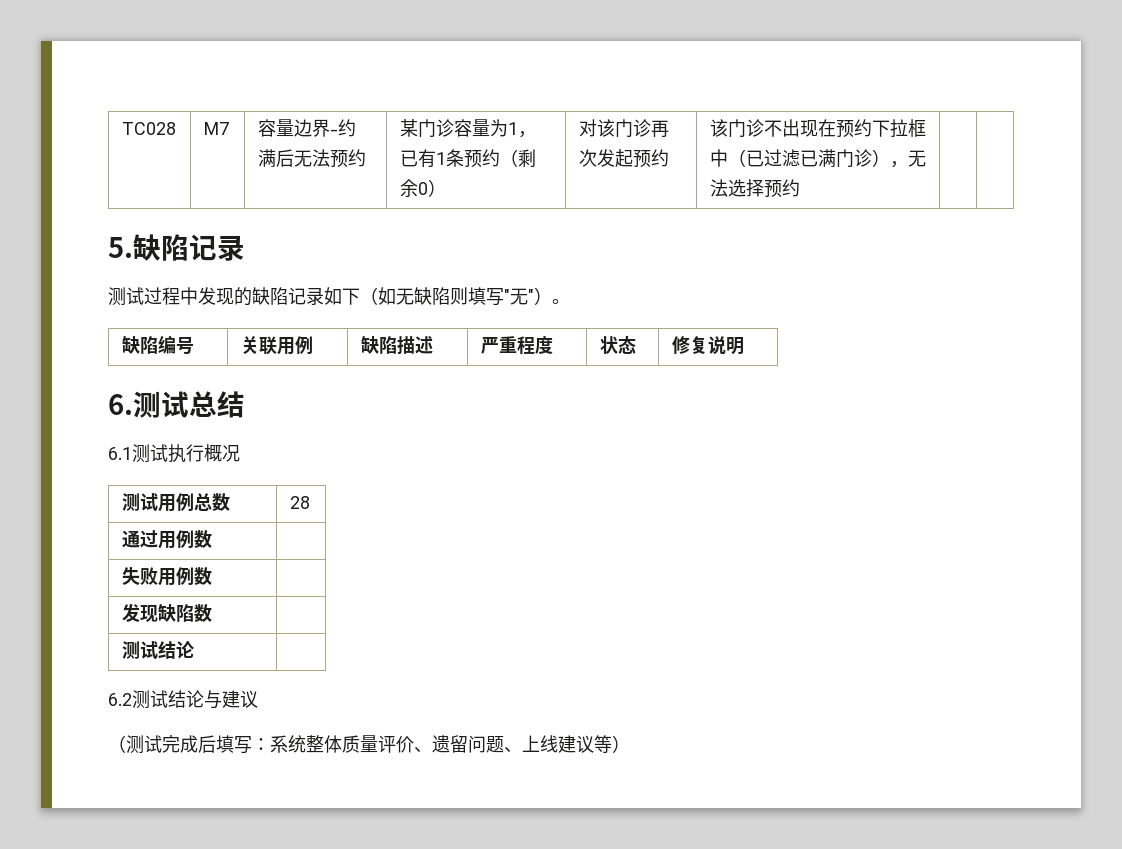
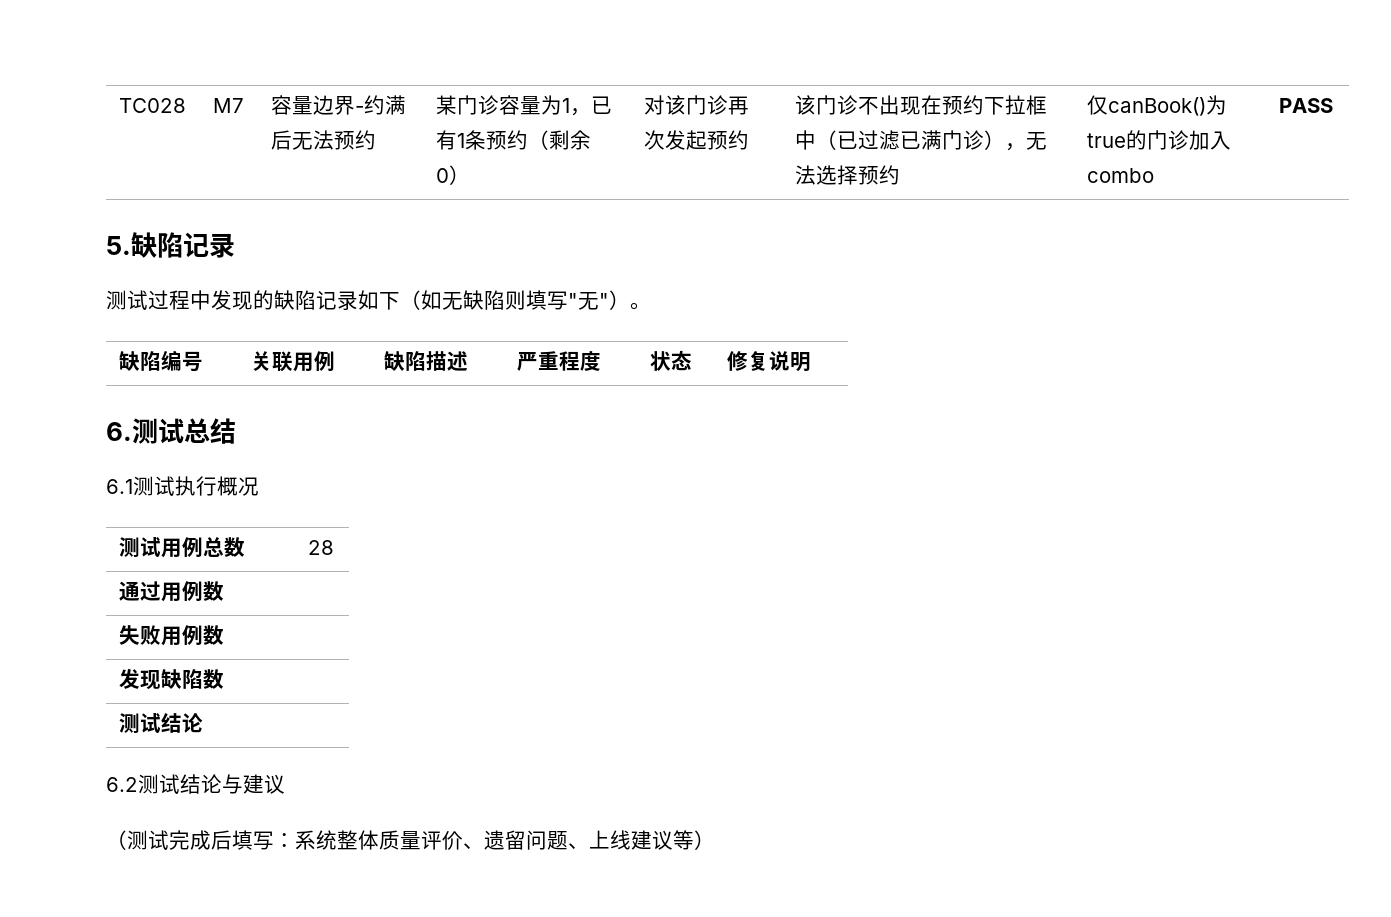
(800, 188) | -> [1087,95,1228,116] [1087,130,1232,150] [1087,168,1155,183] [1279,98,1334,113] 仅canBook()为true的门诊加入combo | PASS

